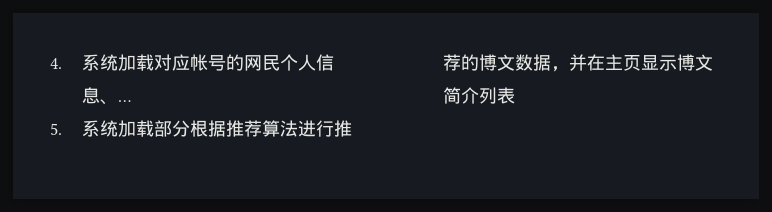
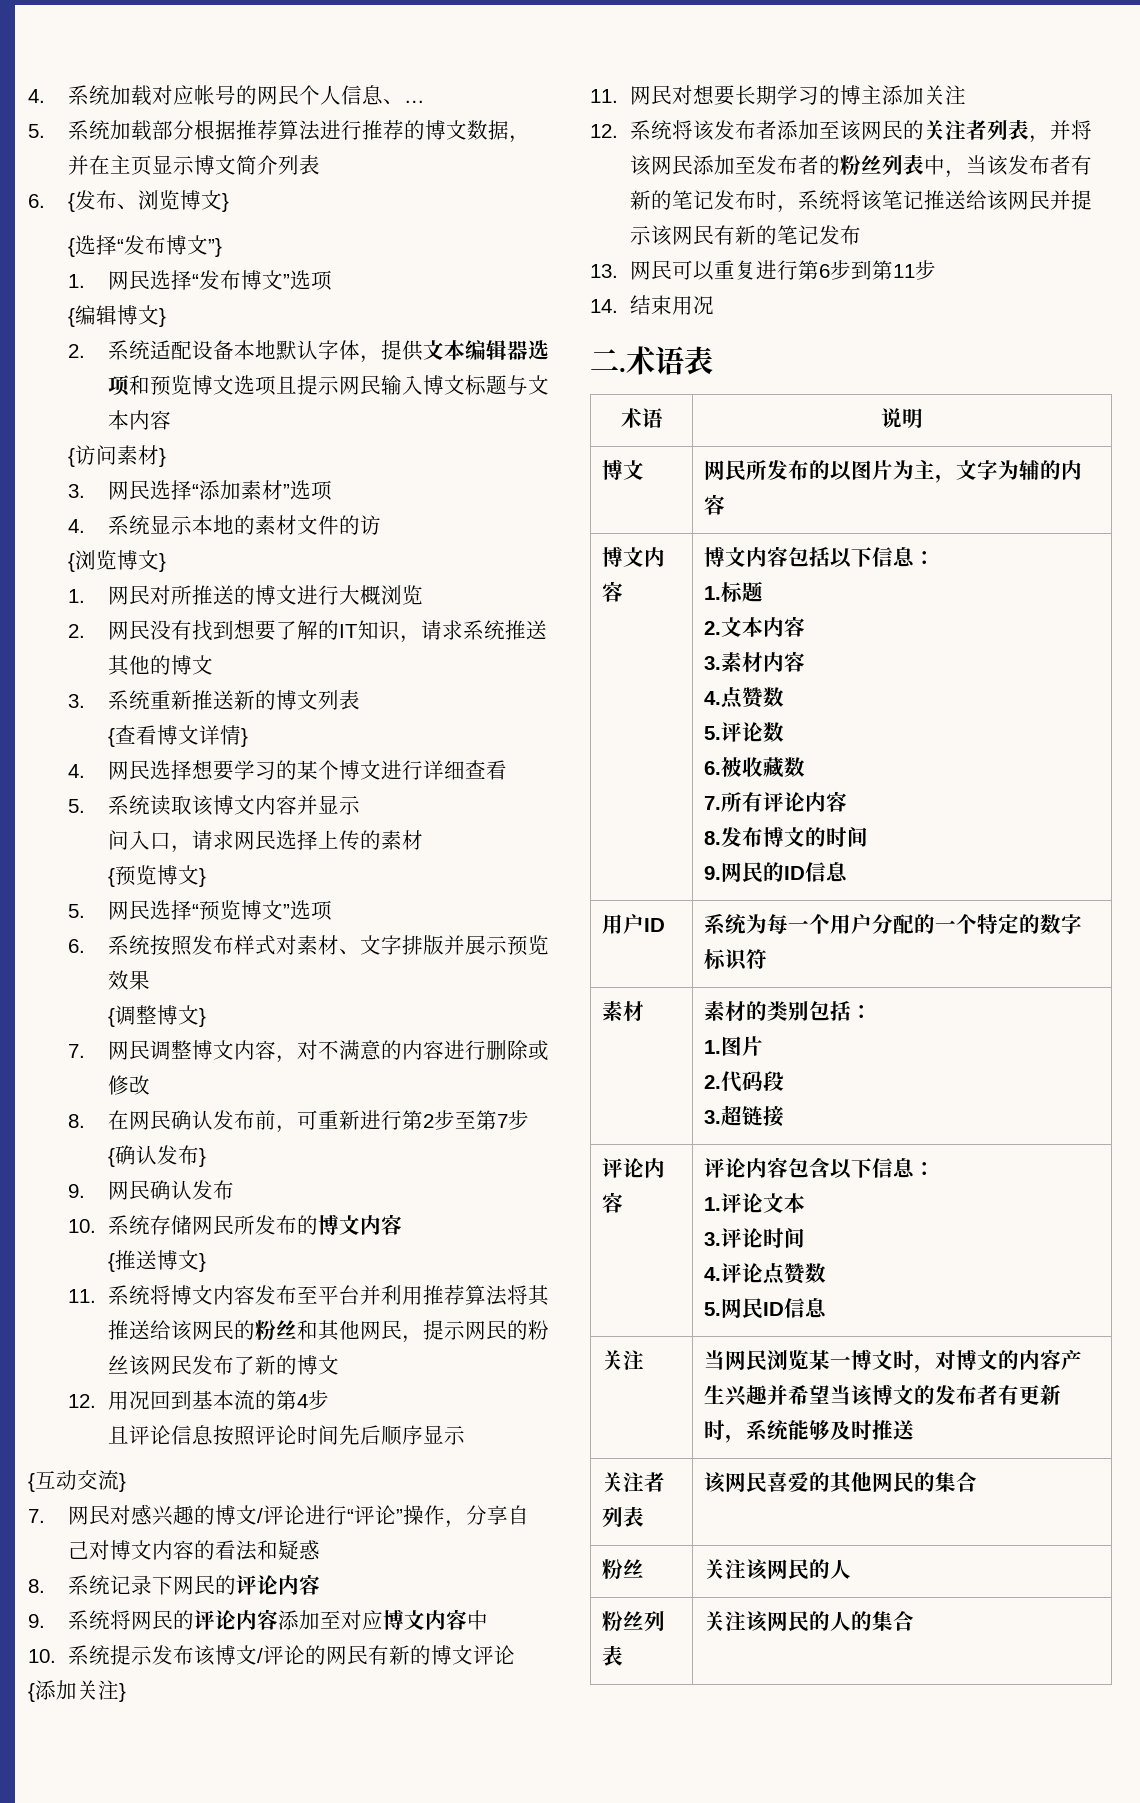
(515, 95) none -> [28,190,230,212] [68,235,223,257] [68,270,333,291] [68,305,167,327] [68,340,550,363] [108,375,550,396] [108,410,172,430] [68,445,167,467] [68,480,333,501] [68,515,382,535] [68,550,167,572] [68,585,424,605] [68,620,548,643] [108,655,214,676] [68,690,361,710] [108,725,249,747] [68,760,508,781] [68,795,361,816] [108,830,424,853] [108,865,207,887] [68,900,333,921] [68,935,550,956] [108,970,151,990] [108,1005,207,1027] [68,1040,550,1063] [108,1075,151,1095] [68,1110,530,1133] [108,1145,207,1167] [68,1180,235,1200] [68,1214,403,1235] [108,1250,207,1272] [68,1285,551,1306] [108,1320,550,1343] [108,1355,340,1376] [68,1390,330,1410] [108,1425,466,1446] [28,1470,126,1492] [28,1504,530,1528] [68,1540,321,1561] [28,1574,321,1595] [28,1609,489,1630] [28,1645,516,1666] [28,1680,126,1702] [590,85,967,106] [590,119,1093,143] [630,154,1093,178] [630,190,1093,213] [630,225,862,246] [590,260,937,281] [590,295,715,315] [590,346,713,375] [620,408,663,428] [881,408,923,428] [602,459,645,480] [704,460,1083,483] [704,494,726,515] [602,546,666,567] [602,581,624,602] [704,546,936,568] [704,581,764,603] [704,616,806,637] [704,651,806,673] [704,687,785,709] [704,722,785,742] [704,757,806,778] [704,791,848,812] [704,826,869,847] [704,862,849,883] [602,914,666,934] [704,913,1083,935] [704,949,768,971] [602,1001,645,1022] [704,1001,873,1022] [704,1036,764,1056] [704,1071,785,1092] [704,1105,785,1127] [602,1158,666,1178] [602,1192,624,1213] [704,1157,936,1179] [704,1193,806,1213] [704,1228,806,1248] [704,1263,827,1285] [704,1298,828,1319] [602,1350,645,1370] [704,1349,1083,1373] [704,1384,1062,1407] [704,1419,915,1443] [602,1472,666,1492] [602,1506,645,1528] [704,1471,978,1494] [602,1559,645,1580] [704,1559,852,1580] [602,1611,666,1632] [602,1645,624,1666] [704,1611,915,1632] // 6. {发布、浏览博文} // {选择“发布博文”} // 1.网民选择“发布博文”选项 // {编辑博文} // 2.系统适配设备本地默认字体，提供文本编辑器选项和预览博文选项且提示网民输入博文标题与文本内容 // {访问素材} // 3.网民选择“添加素材”选项 // 4.系统显示本地的素材文件的访 // {浏览博文} // 1.网民对所推送的博文进行大概浏览 // 2.网民没有找到想要了解的IT知识，请求系统推送其他的博文 // 3.系统重新推送新的博文列表 // {查看博文详情} // 4.网民选择想要学习的某个博文进行详细查看 // 5.系统读取该博文内容并显示 // 问入口，请求网民选择上传的素材 // {预览博文} // 5.网民选择“预览博文”选项 // 6.系统按照发布样式对素材、文字排版并展示预览效果 // {调整博文} // 7.网民调整博文内容，对不满意的内容进行删除或修改 // 8.在网民确认发布前，可重新进行第2步至第7步 // {确认发布} // 9.网民确认发布 // 10.系统存储网民所发布的博文内容 // {推送博文} // 11.系统将博文内容发布至平台并利用推荐算法将其推送给该网民的粉丝和其他网民，提示网民的粉丝该网民发布了新的博文 // 12.用况回到基本流的第4步 // 且评论信息按照评论时间先后顺序显示 // {互动交流} // 7.网民对感兴趣的博文/评论进行“评论”操作，分享自己对博文内容的看法和疑惑 // 8.系统记录下网民的评论内容 // 9.系统将网民的评论内容添加至对应博文内容中 // 10.系统提示发布该博文/评论的网民有新的博文评论 // {添加关注} // 11.网民对想要长期学习的博主添加关注 // 12.系统将该发布者添加至该网民的关注者列表，并将该网民添加至发布者的粉丝列表中，当该发布者有新的笔记发布时，系统将该笔记推送给该网民并提示该网民有新的笔记发布 // 13.网民可以重复进行第6步到第11步 // 14.结束用况 // 二.术语表 // 术语 | 说明 // 博文 | 网民所发布的以图片为主，文字为辅的内容 // 博文内容 | 博文内容包括以下信息： // 1.标题 // 2.文本内容 // 3.素材内容 // 4.点赞数 // 5.评论数 // 6.被收藏数 // 7.所有评论内容 // 8.发布博文的时间 // 9.网民的ID信息 // 用户ID | 系统为每一个用户分配的一个特定的数字标识符 // 素材 | 素材的类别包括： // 1.图片 // 2.代码段 // 3.超链接 // 评论内容 | 评论内容包含以下信息： // 1.评论文本 // 3.评论时间 // 4.评论点赞数 // 5.网民ID信息 // 关注 | 当网民浏览某一博文时，对博文的内容产生兴趣并希望当该博文的发布者有更新时，系统能够及时推送 // 关注者列表 | 该网民喜爱的其他网民的集合 // 粉丝 | 关注该网民的人 // 粉丝列表 | 关注该网民的人的集合

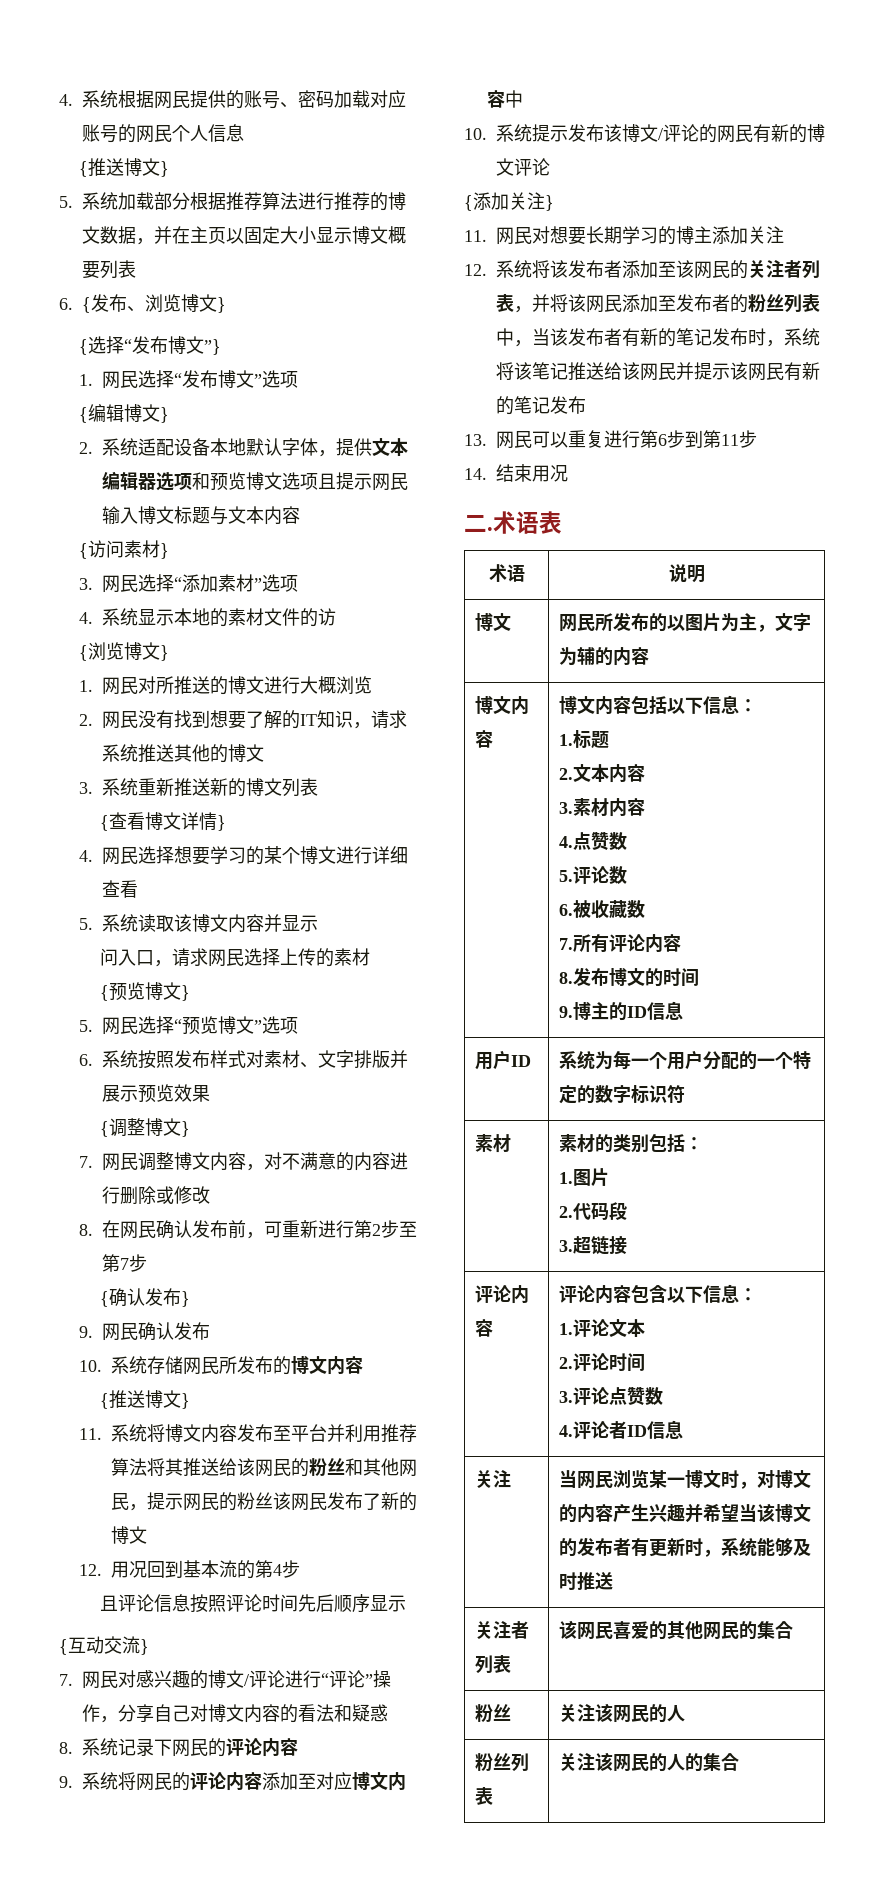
[28,85,111,105] 4.系统 -> [59,90,334,109] 4.系统根据网民提供的账号、密码
[194,85,216,105] 帐 -> [82,124,100,142] 账
[383,99,426,105] 、… -> [79,158,170,177] // {推送博文}
(153, 165) none -> [226,226,316,244] 以固定大小
[236,155,279,175] 简介 -> [388,226,406,244] [82,261,100,279] 概要
[721,862,764,883] 网民 -> [573,1002,610,1020] 博主
[704,1232,722,1246] 3. -> [559,1357,574,1369] 2.
[704,1267,722,1281] 4. -> [559,1391,574,1403] 3.
[704,1298,764,1319] 5.网民 -> [559,1421,628,1439] 4.评论者

